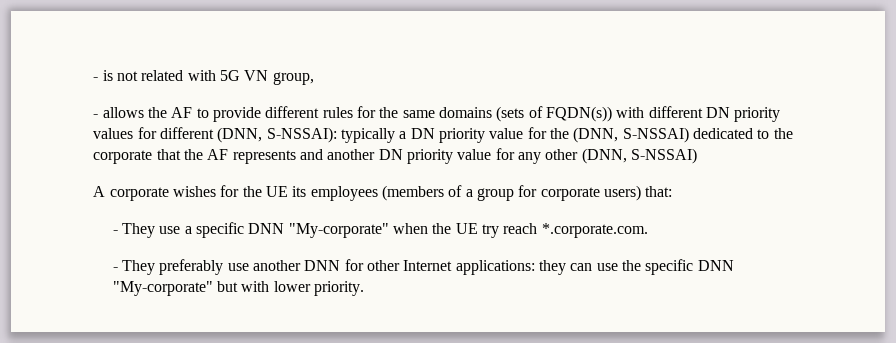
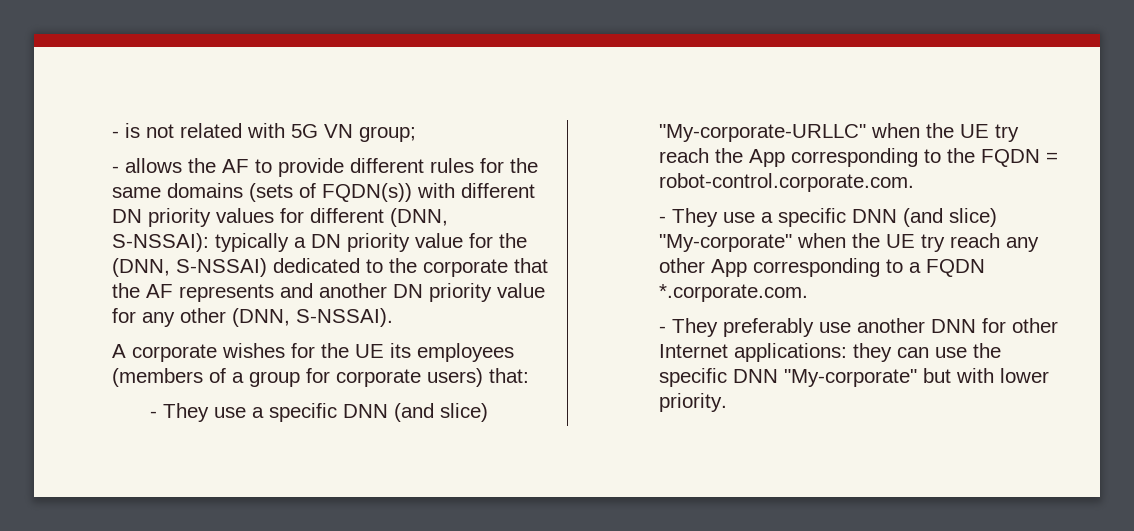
[272,72,314,85] group, -> [359,126,417,142] group;
[630,148,697,164] S-NSSAI) -> [296,308,394,327] S-NSSAI).
(285, 228) none -> [393,403,488,422] [658,123,1019,142] [658,148,1058,167] [658,173,914,192] [658,208,997,227] (and slice) "My-corporate-URLLC" when the UE try reach the App corresponding to the FQDN = robot-control.corporate.com. // - They use a specific DNN (and slice)
(538, 228) none -> [1005,237,1039,252] [658,258,985,277] any other App corresponding to a FQDN

